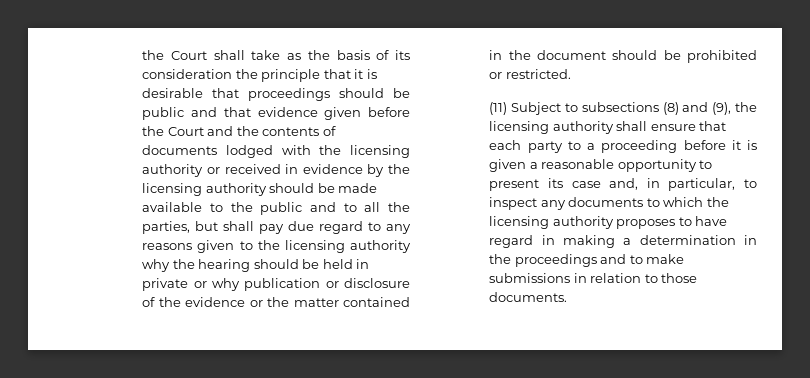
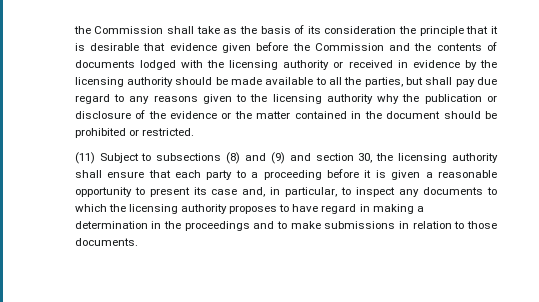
[142,50,208,60] the Court -> [73,26,164,34] the Commission
[248,88,410,101] [142,107,251,120] proceedings should be public and that -> (166, 47) none
[167,127,204,136] Court -> [314,43,384,51] Commission
[230,202,357,215] the public and to -> (326, 81) none
[198,259,370,272] [142,278,240,291] hearing should be held in private or why -> (420, 98) none
[712,102,732,115] (9), -> [270,152,373,164] (9) and section 30,

